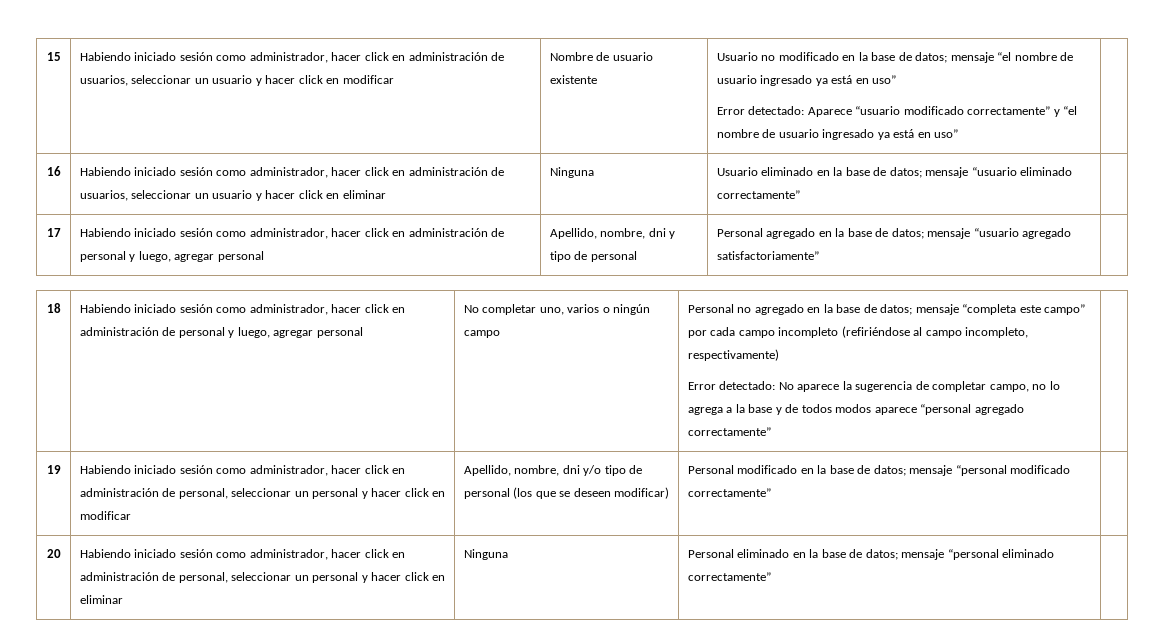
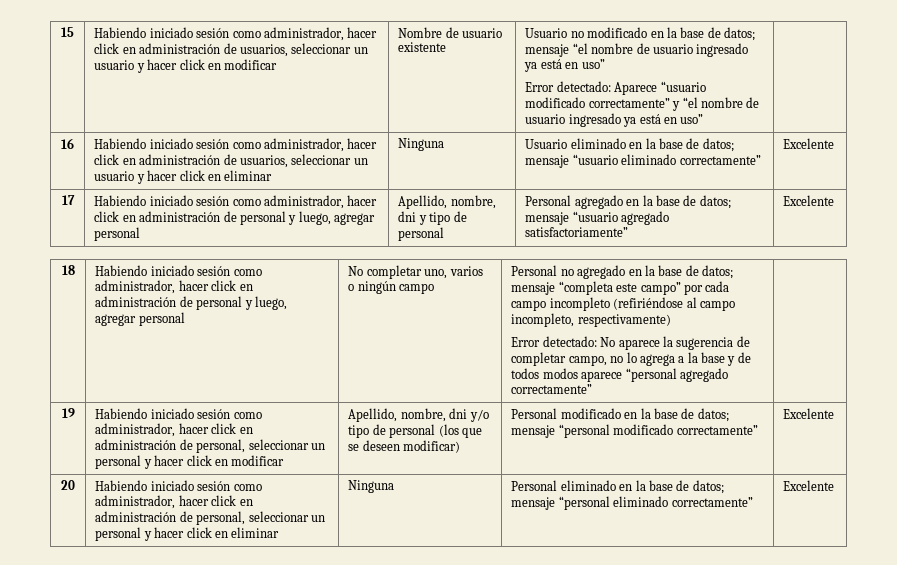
(800, 194) none -> [783,138,835,149] Excelente
(819, 255) none -> [783,195,835,206] Excelente
(771, 492) none -> [783,408,835,419] Excelente
(771, 576) none -> [783,480,835,491] Excelente

